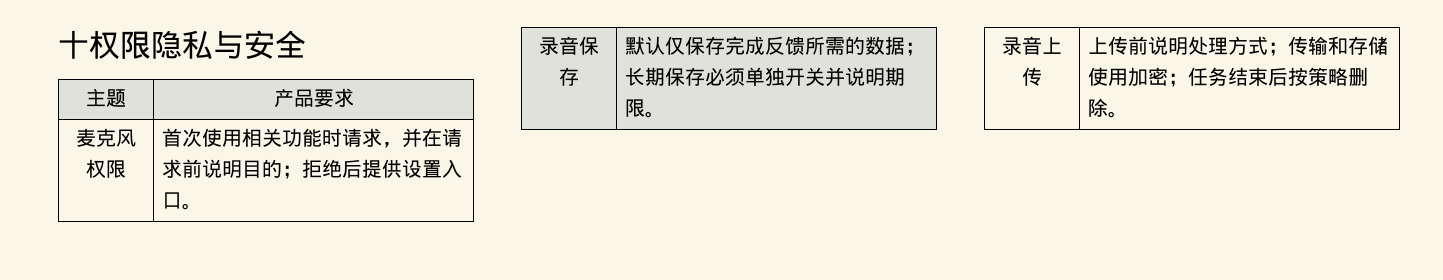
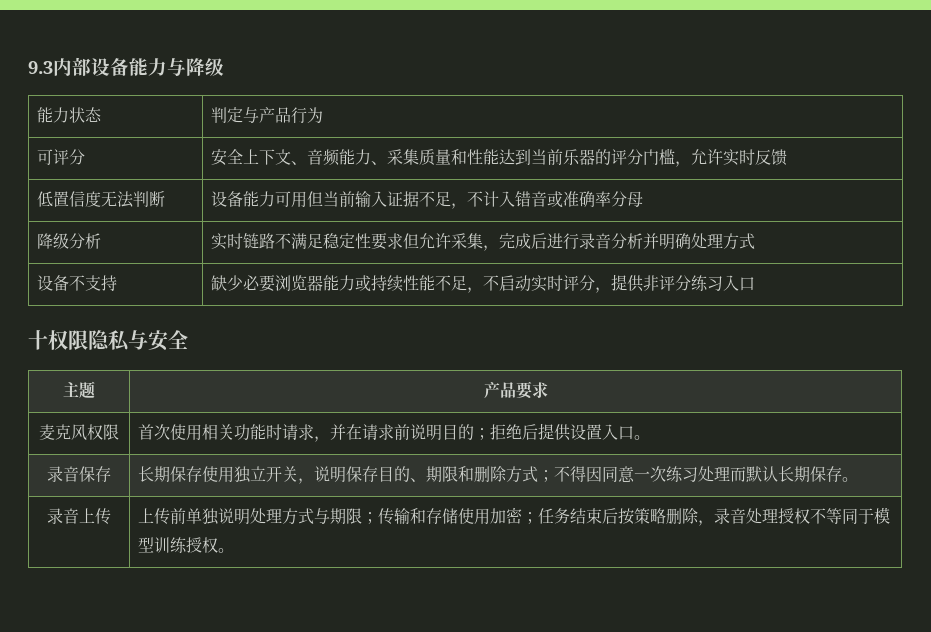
(58, 44) none -> [28,57,224,76] [37,107,103,123] [211,107,324,124] [37,149,86,165] [211,148,788,167] [37,191,166,208] [211,191,644,209] [37,233,102,249] [211,233,756,251] [37,275,118,291] [211,274,756,293] 9.3内部设备能力与降级 // 能力状态 | 判定与产品行为 // 可评分 | 安全上下文、音频能力、采集质量和性能达到当前乐器的评分门槛，允许实时反馈 // 低置信度无法判断 | 设备能力可用但当前输入证据不足，不计入错音或准确率分母 // 降级分析 | 实时链路不满足稳定性要求但允许采集，完成后进行录音分析并明确处理方式 // 设备不支持 | 缺少必要浏览器能力或持续性能不足，不启动实时评分，提供非评分练习入口 //
[625,36,926,56] [625,67,906,87] [625,99,646,117] 默认仅保存完成反馈所需的数据；长期保存必须单独开关并说明期限 -> [138,466,843,484] 长期保存使用独立开关，说明保存目的、期限和删除方式；不得因同意一次练习处理而默认长期保存
(1149, 45) none -> [186,508,220,525] 单独
(1269, 45) none -> [314,508,363,524] 与期限
(1109, 107) none -> [698,507,891,526] [138,537,219,553] ，录音处理授权不等同于模型训练授权

